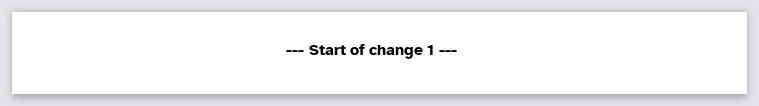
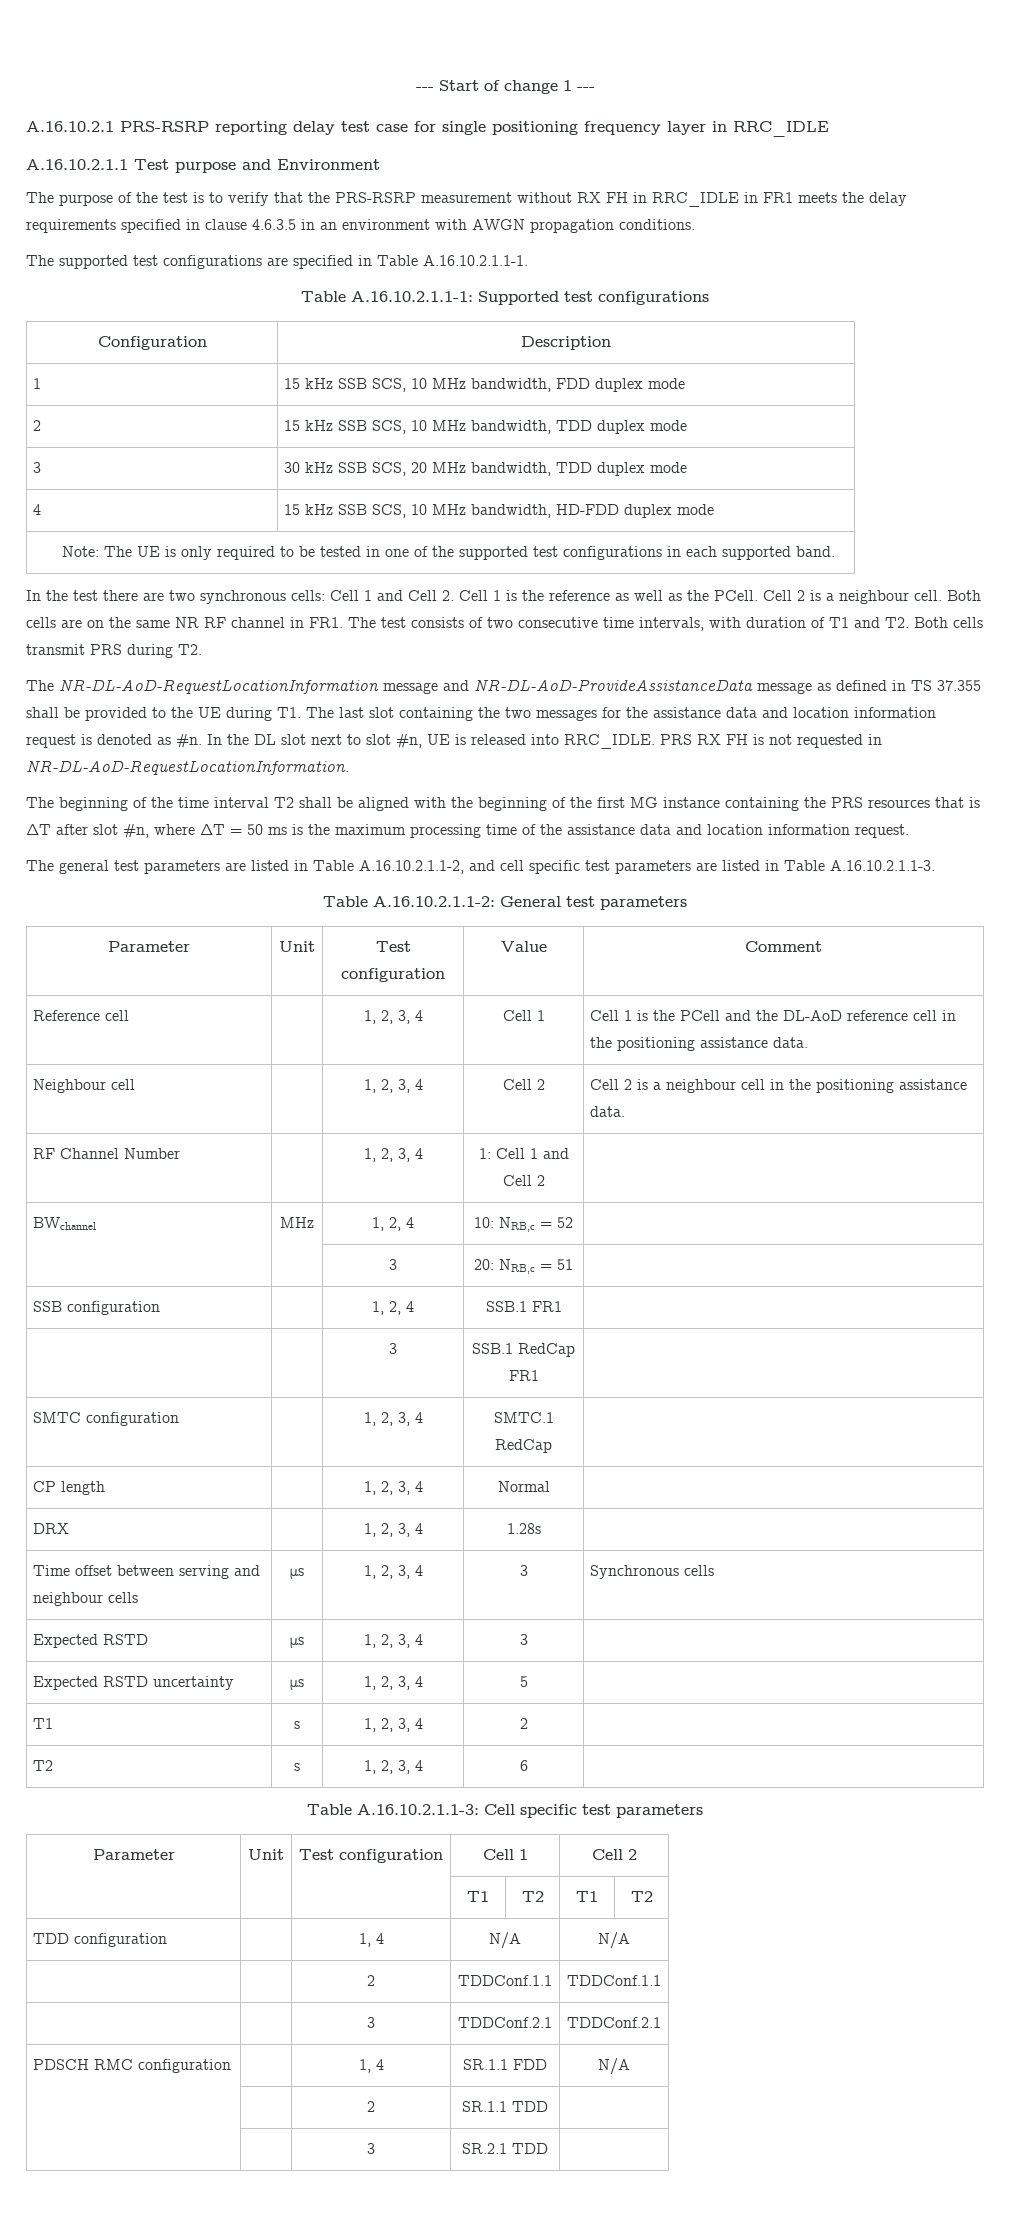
(457, 52) none -> [26,121,829,137] [26,159,380,173] [26,192,907,207] [26,219,695,233] [26,255,528,269] [301,291,709,305] [97,336,207,350] [521,336,611,350] [32,378,41,389] [283,378,685,392] [32,420,41,431] [283,420,687,434] [32,462,41,473] [283,462,687,476] [32,504,41,515] [283,504,714,518] [62,546,836,560] [26,590,981,604] [26,617,983,631] [26,644,202,658] [26,679,981,694] [26,707,936,721] [26,734,882,749] [26,760,349,775] [26,797,980,811] [26,824,909,838] [26,860,935,874] [323,896,687,910] [108,941,190,952] [279,941,315,952] [375,941,411,952] [341,968,445,982] [500,941,547,952] [745,941,822,952] [32,1010,129,1021] [363,1010,423,1024] [502,1010,545,1021] [589,1010,956,1021] [589,1037,808,1051] [32,1079,135,1093] [363,1079,423,1093] [502,1079,545,1090] [589,1079,967,1093] [589,1106,625,1117] [32,1148,180,1159] [363,1148,423,1162] [478,1148,569,1159] [502,1175,545,1186] [32,1217,96,1230] [280,1217,314,1228] [372,1217,414,1231] [474,1217,573,1232] [389,1259,397,1270] [474,1259,573,1274] [32,1301,160,1315] [372,1301,414,1315] [485,1301,562,1312] [389,1343,397,1354] [472,1343,575,1357] [508,1370,539,1381] [32,1412,179,1426] [363,1412,423,1426] [493,1412,554,1423] [495,1439,552,1453] [32,1481,105,1495] [363,1481,423,1495] [497,1481,550,1492] [32,1523,69,1534] [363,1523,423,1537] [506,1523,541,1534] [32,1565,260,1579] [32,1592,138,1606] [290,1568,304,1579] [363,1565,423,1579] [519,1565,528,1576] [589,1565,714,1579] [32,1634,148,1648] [290,1637,304,1648] [363,1634,423,1648] [519,1634,528,1645] [32,1676,234,1690] [290,1679,304,1690] [363,1676,423,1690] [519,1676,528,1687] [32,1718,53,1729] [294,1721,300,1729] [363,1718,423,1732] [519,1718,528,1729] [32,1760,53,1771] [294,1763,300,1771] [363,1760,423,1774] [519,1760,528,1771] [307,1804,703,1818] [92,1849,175,1860] [248,1849,284,1860] [299,1849,443,1863] [482,1849,528,1860] [591,1849,637,1860] [467,1891,489,1902] [521,1891,544,1902] [576,1891,598,1902] [630,1891,653,1902] [32,1933,167,1947] [358,1933,384,1947] [489,1932,521,1949] [598,1932,630,1949] [367,1975,375,1986] [458,1975,552,1986] [567,1975,661,1986] [367,2017,375,2028] [458,2017,552,2028] [567,2017,661,2028] [32,2059,231,2073] [358,2059,384,2073] [463,2059,547,2070] [598,2058,630,2075] [367,2101,375,2112] [462,2101,548,2112] [367,2143,375,2154] [462,2143,548,2154] // A.16.10.2.1 PRS-RSRP reporting delay test case for single positioning frequency layer in RRC_IDLE // A.16.10.2.1.1 Test purpose and Environment // The purpose of the test is to verify that the PRS-RSRP measurement without RX FH in RRC_IDLE in FR1 meets the delay requirements specified in clause 4.6.3.5 in an environment with AWGN propagation conditions. // The supported test configurations are specified in Table A.16.10.2.1.1-1. // Table A.16.10.2.1.1-1: Supported test configurations // Configuration | Description // 1 | 15 kHz SSB SCS, 10 MHz bandwidth, FDD duplex mode // 2 | 15 kHz SSB SCS, 10 MHz bandwidth, TDD duplex mode // 3 | 30 kHz SSB SCS, 20 MHz bandwidth, TDD duplex mode // 4 | 15 kHz SSB SCS, 10 MHz bandwidth, HD-FDD duplex mode // Note: The UE is only required to be tested in one of the supported test configurations in each supported band. // In the test there are two synchronous cells: Cell 1 and Cell 2. Cell 1 is the reference as well as the PCell. Cell 2 is a neighbour cell. Both cells are on the same NR RF channel in FR1. The test consists of two consecutive time intervals, with duration of T1 and T2. Both cells transmit PRS during T2. // The NR-DL-AoD-RequestLocationInformation message and NR-DL-AoD-ProvideAssistanceData message as defined in TS 37.355 shall be provided to the UE during T1. The last slot containing the two messages for the assistance data and location information request is denoted as #n. In the DL slot next to slot #n, UE is released into RRC_IDLE. PRS RX FH is not requested in NR-DL-AoD-RequestLocationInformation. // The beginning of the time interval T2 shall be aligned with the beginning of the first MG instance containing the PRS resources that is ΔT after slot #n, where ΔT = 50 ms is the maximum processing time of the assistance data and location information request. // The general test parameters are listed in Table A.16.10.2.1.1-2, and cell specific test parameters are listed in Table A.16.10.2.1.1-3. // Table A.16.10.2.1.1-2: General test parameters // Parameter | Unit | Test configuration | Value | Comment // Reference cell | | 1, 2, 3, 4 | Cell 1 | Cell 1 is the PCell and the DL-AoD reference cell in the positioning assistance data. // Neighbour cell | | 1, 2, 3, 4 | Cell 2 | Cell 2 is a neighbour cell in the positioning assistance data. // RF Channel Number | | 1, 2, 3, 4 | 1: Cell 1 and Cell 2 | // BWchannel | MHz | 1, 2, 4 | 10: NRB,c = 52 | // | | 3 | 20: NRB,c = 51 | // SSB configuration | | 1, 2, 4 | SSB.1 FR1 | // | | 3 | SSB.1 RedCap FR1 | // SMTC configuration | | 1, 2, 3, 4 | SMTC.1 RedCap | // CP length | | 1, 2, 3, 4 | Normal | // DRX | | 1, 2, 3, 4 | 1.28s | // Time offset between serving and neighbour cells | μs | 1, 2, 3, 4 | 3 | Synchronous cells // Expected RSTD | μs | 1, 2, 3, 4 | 3 | // Expected RSTD uncertainty | μs | 1, 2, 3, 4 | 5 | // T1 | s | 1, 2, 3, 4 | 2 | // T2 | s | 1, 2, 3, 4 | 6 | // Table A.16.10.2.1.1-3: Cell specific test parameters // Parameter | Unit | Test configuration | Cell 1 | Cell 2 // | | | T1 | T2 | T1 | T2 // TDD configuration | | 1, 4 | N/A | N/A // | | 2 | TDDConf.1.1 | TDDConf.1.1 // | | 3 | TDDConf.2.1 | TDDConf.2.1 // PDSCH RMC configuration | | 1, 4 | SR.1.1 FDD | N/A // | | 2 | SR.1.1 TDD | // | | 3 | SR.2.1 TDD |

